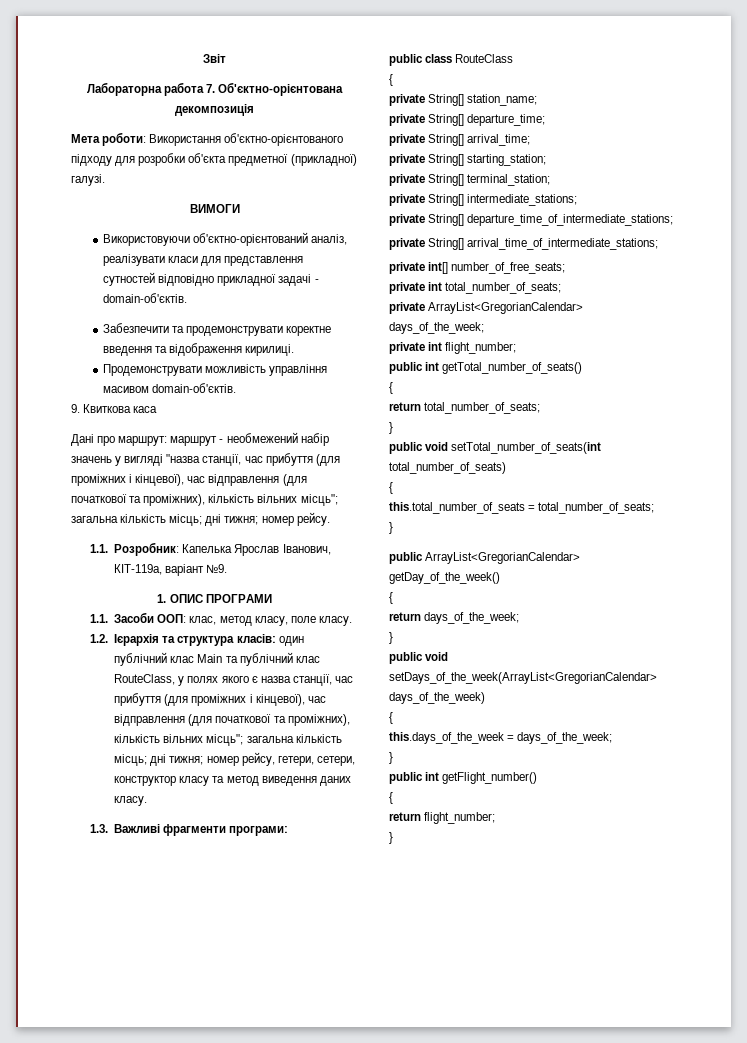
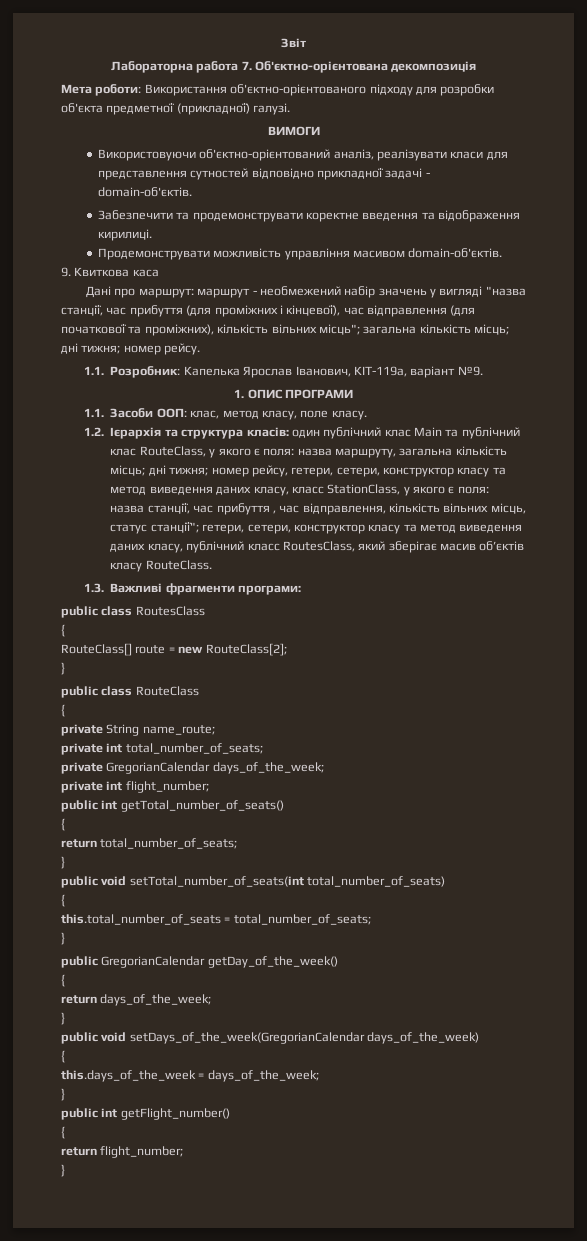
[187,674,353,686] [114,693,326,706] [114,714,350,726] [114,734,244,746] полях якого є назва станції, час прибуття (для проміжних і кінцевої), час відправлення (для початкової та проміжних), кількість вільних місць"; -> [218,448,397,458] якого є поля: назва маршруту,
[114,796,148,806] [90,824,289,836] класу. // 1.3. Важливі фрагменти програми: -> [253,484,489,496] [110,502,526,515] [110,521,523,534] [110,541,525,553] [110,560,212,572] [84,583,302,595] [61,606,205,618] [61,624,65,637] [61,643,287,656] [61,662,65,675] класу, класс StationClass, у якого є поля: назва станції, час прибуття , час відправлення, кількість вільних місць, статус станції"; гетери, сетери, конструктор класу та метод виведення даних класу, публічний класс RoutesClass, який зберігає масив об’єктів класу RouteClass. // 1.3. Важливі фрагменти програми: // public class RoutesClass // { // RouteClass[] route = new RouteClass[2]; // }
[428,94,538,106] [389,114,546,126] [389,134,531,146] [389,154,547,166] [389,174,551,186] [389,194,578,206] [389,214,674,226] [389,238,659,250] [389,262,566,274] String[] station_name; // private String[] departure_time; // private String[] arrival_time; // private String[] starting_station; // private String[] terminal_station; // private String[] intermediate_stations; // private String[] departure_time_of_intermediate_stations; // private String[] arrival_time_of_intermediate_stations; // private int[] number_of_free_seats; -> [106,724,215,736] String name_route;
[428,302,584,314] ArrayList<GregorianCalendar> -> [106,762,211,774] GregorianCalendar
[425,552,581,564] ArrayList<GregorianCalendar> -> [101,956,206,968] GregorianCalendar
[389,672,657,684] setDays_of_the_week(ArrayList<GregorianCalendar> -> [129,1032,365,1044] setDays_of_the_week(GregorianCalendar

